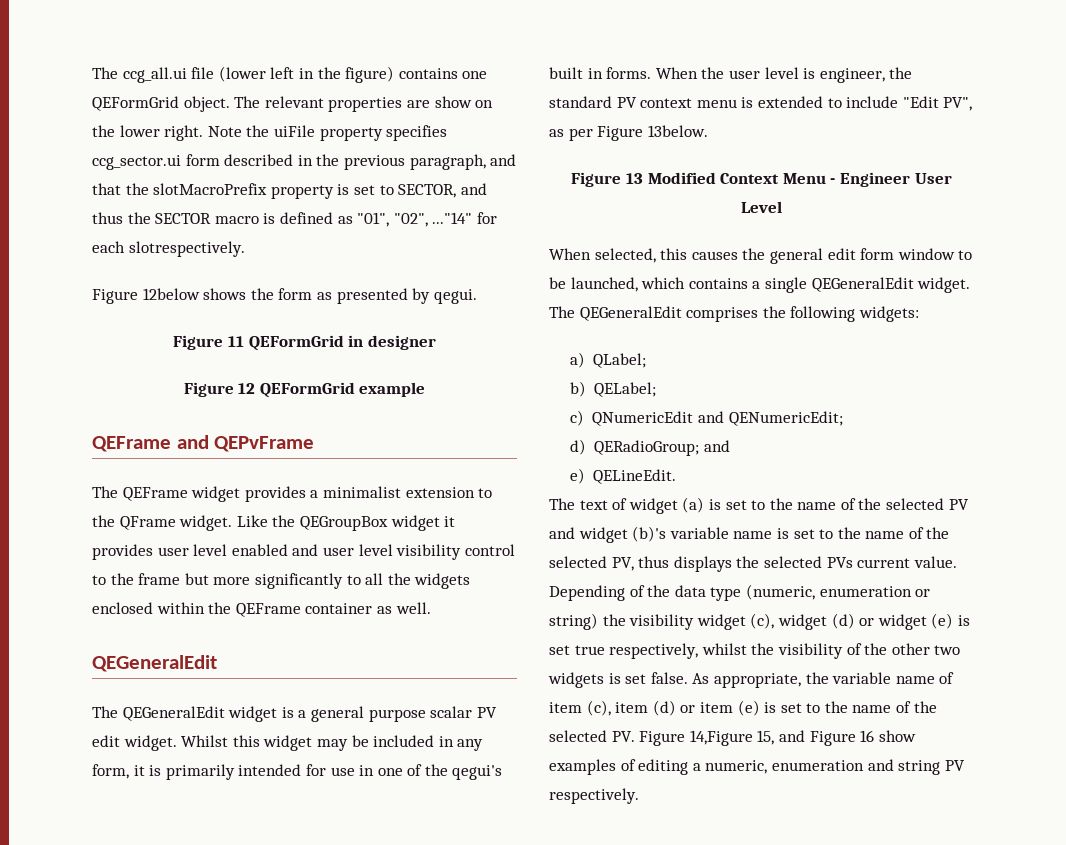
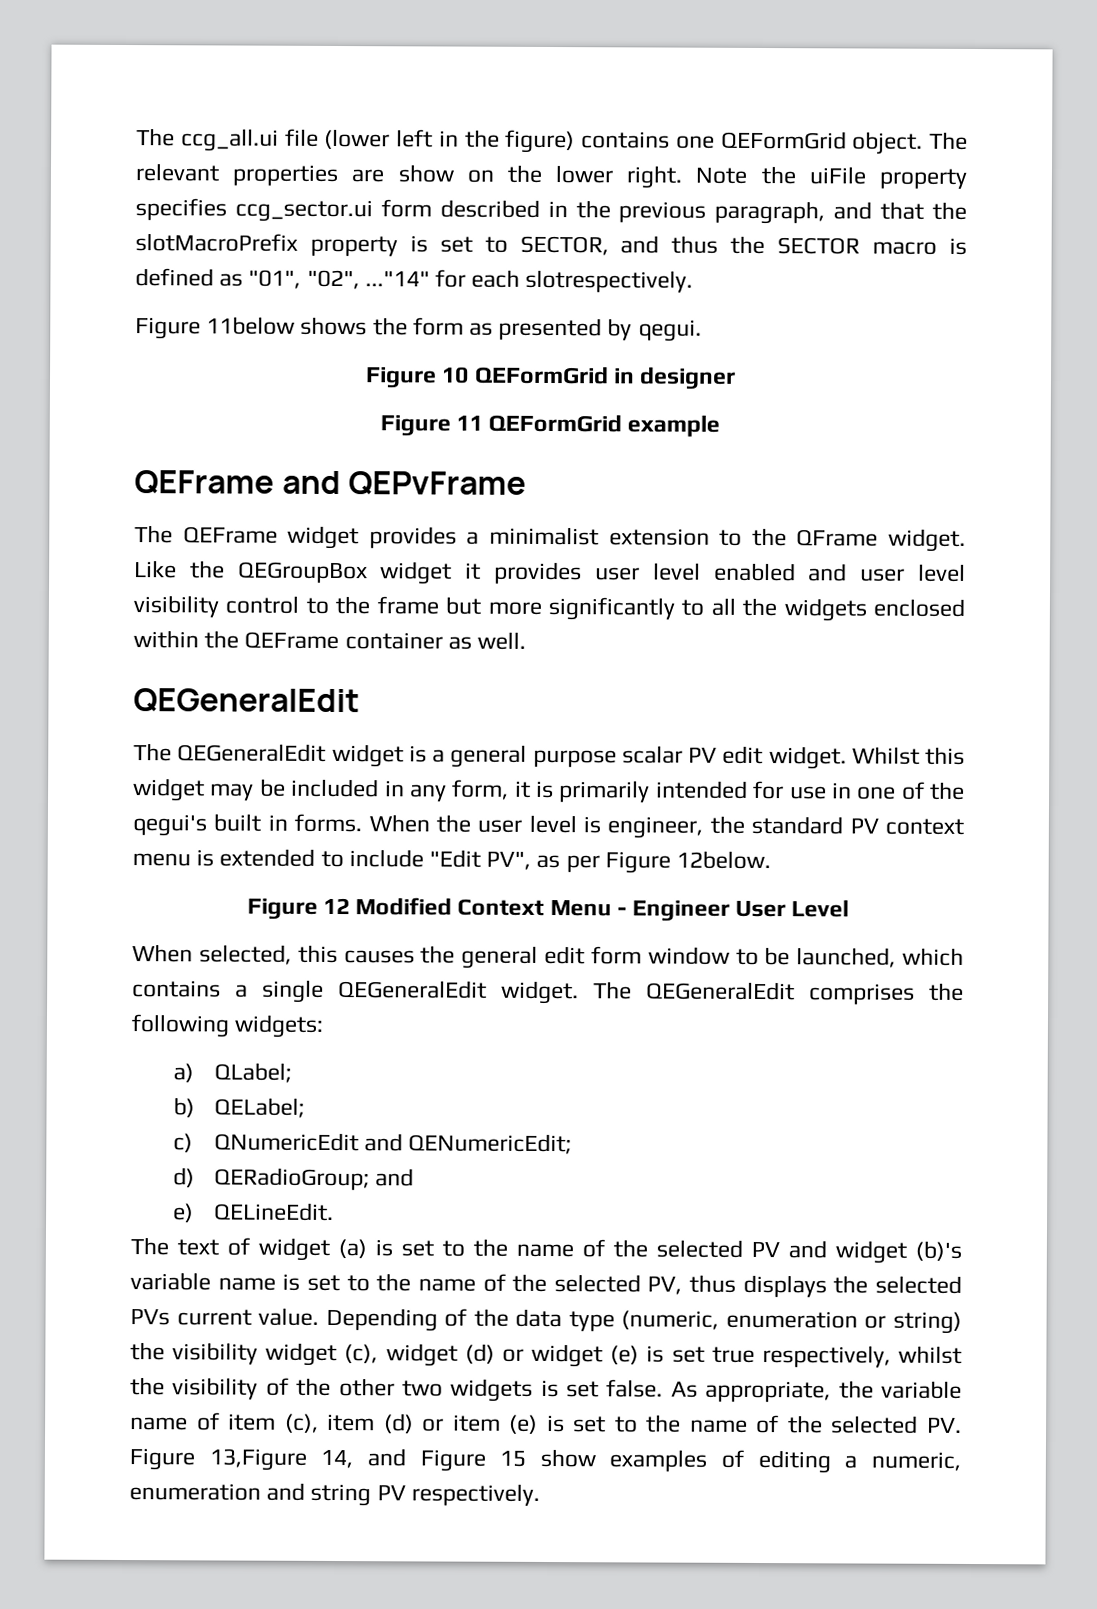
[142,288,200,300] 12below -> [206,316,296,335] 11below
[227,336,244,347] 11 -> [441,366,470,384] 10
[238,383,256,394] 12 -> [455,415,483,431] 11
[647,125,708,137] [571,172,644,187] 13below. // Figure 13 -> [676,850,772,870] [246,897,350,920] 12below. // Figure 12
[689,730,775,746] 14,Figure 15, -> [208,1448,354,1471] 13,Figure 14,
[860,730,875,742] 16 -> [499,1450,527,1467] 15

